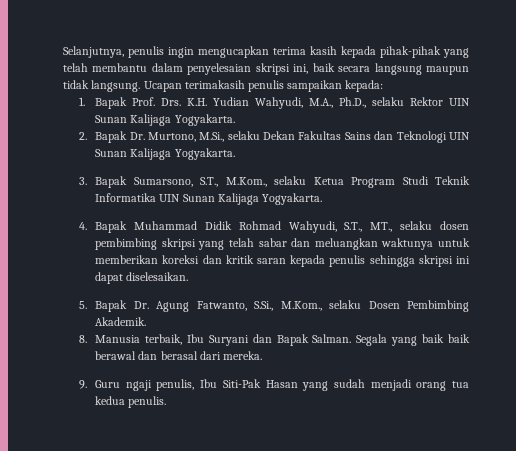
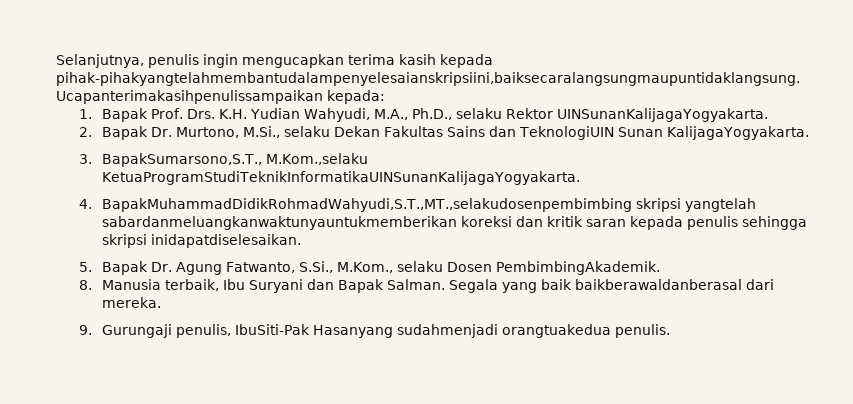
[380,46,469,58] [63,63,469,75] [63,80,343,92] pihak-pihak yang telah membantu dalam penyelesaian skripsi ini, baik secara langsung maupun tidak langsung. Ucapan terimakasih penulis sampaikan -> [55,72,800,86] [55,90,323,104] pihak-pihakyangtelahmembantudalampenyelesaianskripsiini,baiksecaralangsungmaupuntidaklangsung. Ucapanterimakasihpenulissampaikan
[449,98,471,106] [95,114,235,126] UIN Sunan Kalijaga Yogyakarta. -> [556,108,768,122] UINSunanKalijagaYogyakarta.
[396,131,470,143] [95,148,235,160] [79,176,470,188] [95,193,323,205] [79,221,469,233] [95,238,470,250] [95,255,159,264] Teknologi UIN Sunan Kalijaga Yogyakarta. // 3. Bapak Sumarsono, S.T., M.Kom., selaku Ketua Program Studi Teknik Informatika UIN Sunan Kalijaga Yogyakarta. // 4. Bapak Muhammad Didik Rohmad Wahyudi, S.T., MT., selaku dosen pembimbing skripsi yang telah sabar dan meluangkan waktunya untuk memberikan -> [518,126,809,140] [78,153,368,167] [101,171,580,185] [78,198,756,212] [101,216,457,230] TeknologiUIN Sunan KalijagaYogyakarta. // 3. BapakSumarsono,S.T., M.Kom.,selaku KetuaProgramStudiTeknikInformatikaUINSunanKalijagaYogyakarta. // 4. BapakMuhammadDidikRohmadWahyudi,S.T.,MT.,selakudosenpembimbing skripsi yangtelah sabardanmeluangkanwaktunyauntukmemberikan
[455,256,470,264] [95,272,189,284] ini dapat diselesaikan. -> [150,234,301,248] inidapatdiselesaikan.
[407,300,470,312] [95,317,147,326] Pembimbing Akademik. -> [495,261,660,275] PembimbingAkademik.
[448,334,471,343] [95,351,198,360] baik berawal dan berasal -> [574,279,742,290] baikberawaldanberasal
[95,379,470,391] [95,396,126,405] Guru ngaji penulis, Ibu Siti-Pak Hasan yang sudah menjadi orang tua kedua -> [101,324,611,338] Gurungaji penulis, IbuSiti-Pak Hasanyang sudahmenjadi orangtuakedua

